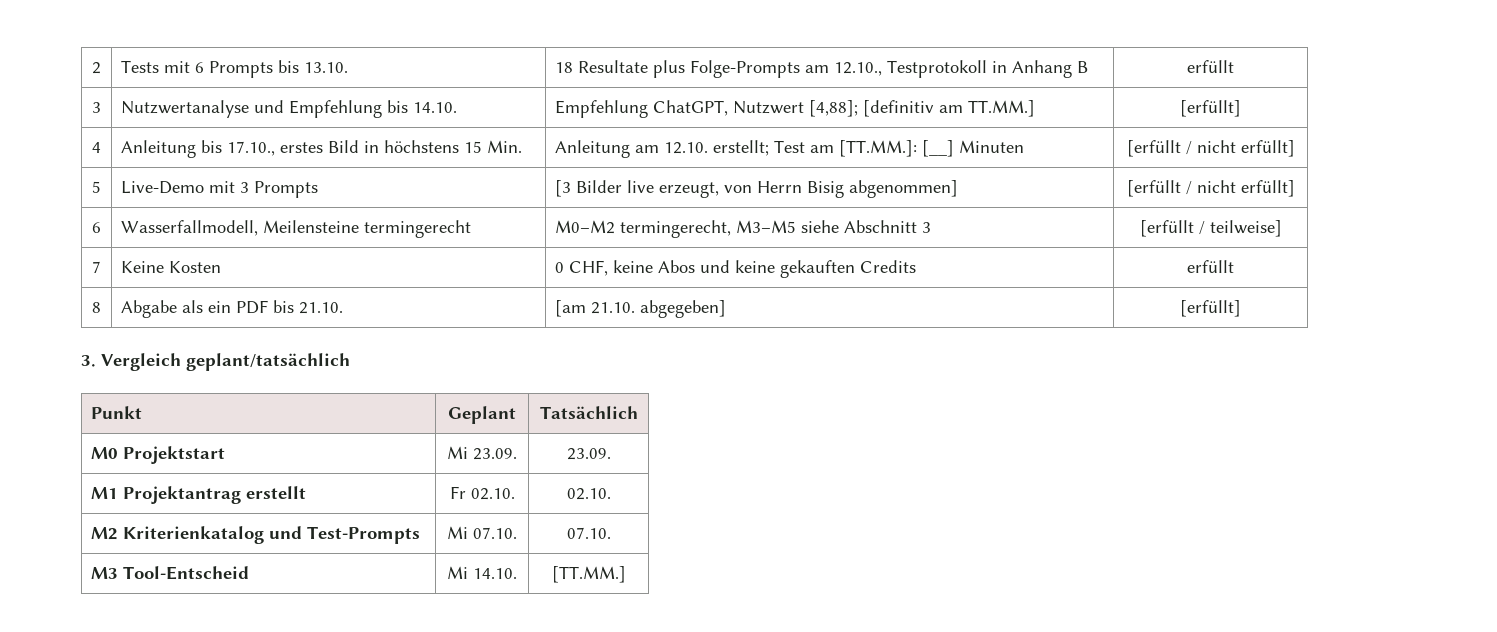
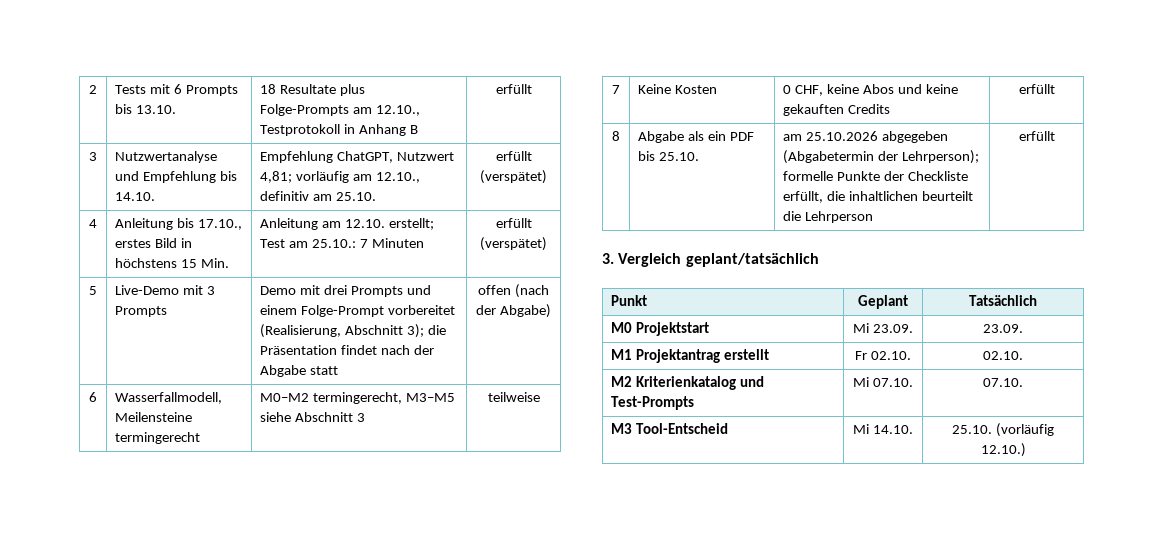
[809,100,1036,117] [1180,100,1241,117] [4,88]; [definitiv am TT.MM.] | [erfüllt] -> [260,171,421,183] [260,191,377,201] [495,151,532,161] [480,170,547,184] 4,81; vorläufig am 12.10., definitiv am 25.10. | erfüllt (verspätet)
[839,140,955,157] [TT.MM.]: [__] -> [312,239,369,248] 25.10.: 7
[1126,140,1295,157] [erfüllt / nicht erfüllt] -> [495,218,532,228] [480,237,547,251] erfüllt (verspätet)
[555,180,959,198] [1126,180,1295,197] [3 Bilder live erzeugt, von Herrn Bisig abgenommen] | [erfüllt / nicht erfüllt] -> [260,285,431,297] [260,305,456,317] [260,324,447,338] [260,345,435,355] [260,365,339,377] [478,284,549,298] [476,304,551,318] Demo mit drei Prompts und einem Folge-Prompt vorbereitet (Realisierung, Abschnitt 3); die Präsentation findet nach der Abgabe statt | offen (nach der Abgabe)
[1139,220,1282,237] [erfüllt / teilweise] -> [487,392,540,402] teilweise
[299,302,344,314] [555,300,727,318] [1180,300,1241,317] 21.10. | [am 21.10. abgegeben] | [erfüllt] -> [659,152,700,161] [783,131,949,143] [783,150,980,164] [783,171,969,181] [783,191,974,203] [783,211,874,223] [1018,131,1055,141] 25.10. | am 25.10.2026 abgegeben (Abgabetermin der Lehrperson); formelle Punkte der Checkliste erfüllt, die inhaltlichen beurteilt die Lehrperson | erfüllt
[551,566,626,583] [TT.MM.] -> [952,423,1054,437] [980,443,1026,457] 25.10. (vorläufig 12.10.)

